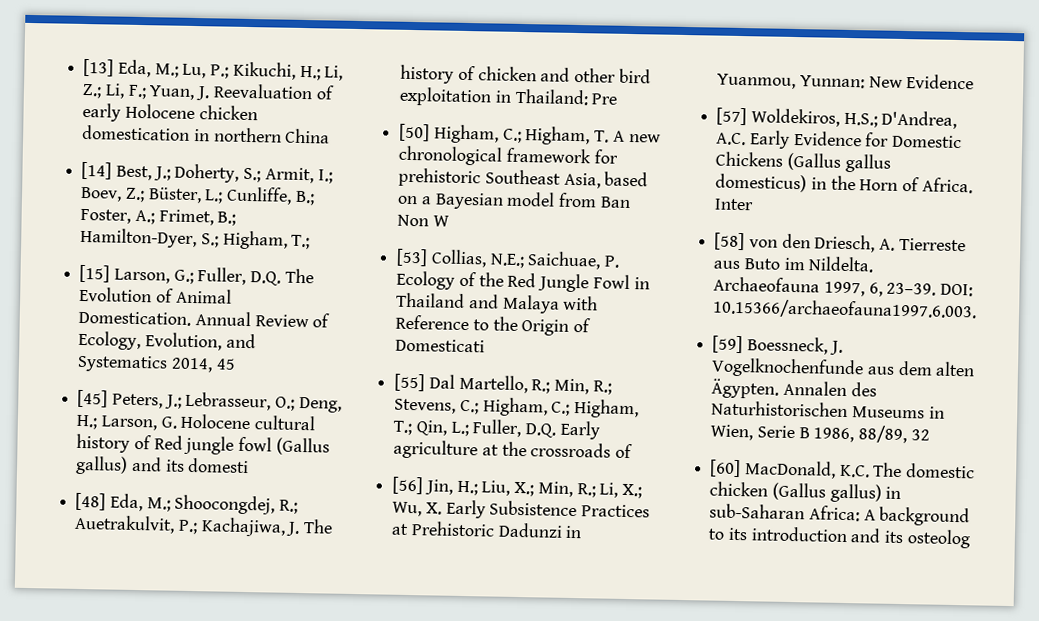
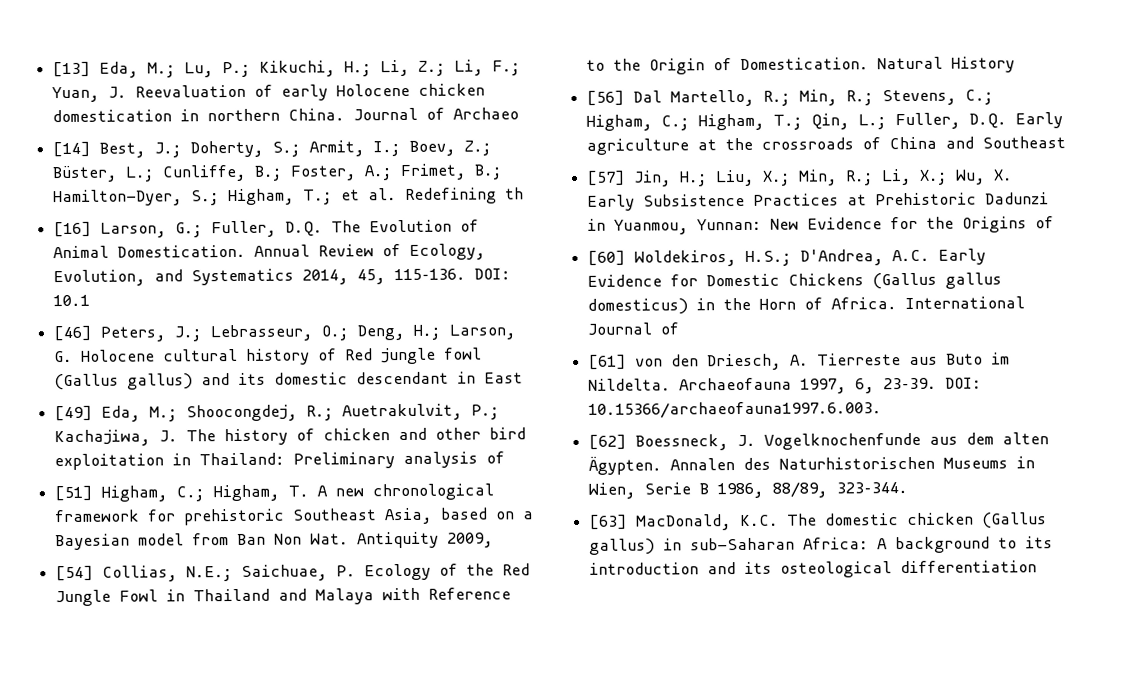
[285,128,331,144] China -> [288,107,520,121] China. Journal of Archaeo
[79,264,111,283] // [15] -> [341,187,525,204] [53,221,93,238] et al. Redefining th // [16]
[215,358,236,370] [77,389,109,408] 45 // [45] -> [357,268,512,285] [53,294,91,307] [53,325,93,342] 45, 115–136. DOI: 10.1 // [46]
[187,457,250,474] [75,492,107,511] domesti // [48] -> [274,371,524,385] [54,405,94,422] domestic descendant in East // [49]
[591,93,618,105] [399,123,431,142] Pre // [50] -> [293,451,506,469] [54,485,94,502] Preliminary analysis of // [51]
[432,215,450,227] [396,248,429,267] W // [53] -> [310,531,495,549] [55,565,95,582] Wat. Antiquity 2009, // [54]
[395,338,486,353] [394,373,426,392] Domesticati // [55] -> [740,56,1016,73] [586,90,626,106] Domestication. Natural History // [56]
[392,476,424,495] // [56] -> [889,136,1067,150] [586,170,627,186] China and Southeast // [57]
[716,107,748,126] // [57] -> [890,216,1055,233] [587,250,627,266] for the Origins of // [60]
[714,198,755,211] [714,232,746,251] Inter // [58] -> [905,296,1026,310] [587,322,680,335] [588,354,628,370] International Journal of // [61]
[712,335,744,354] [59] -> [588,434,628,450] [62]
[910,429,930,441] [709,459,742,478] 32 // [60] -> [836,482,909,494] [589,514,629,530] 323–344. // [63]
[906,529,971,549] osteolog -> [780,560,1038,578] osteological differentiation

